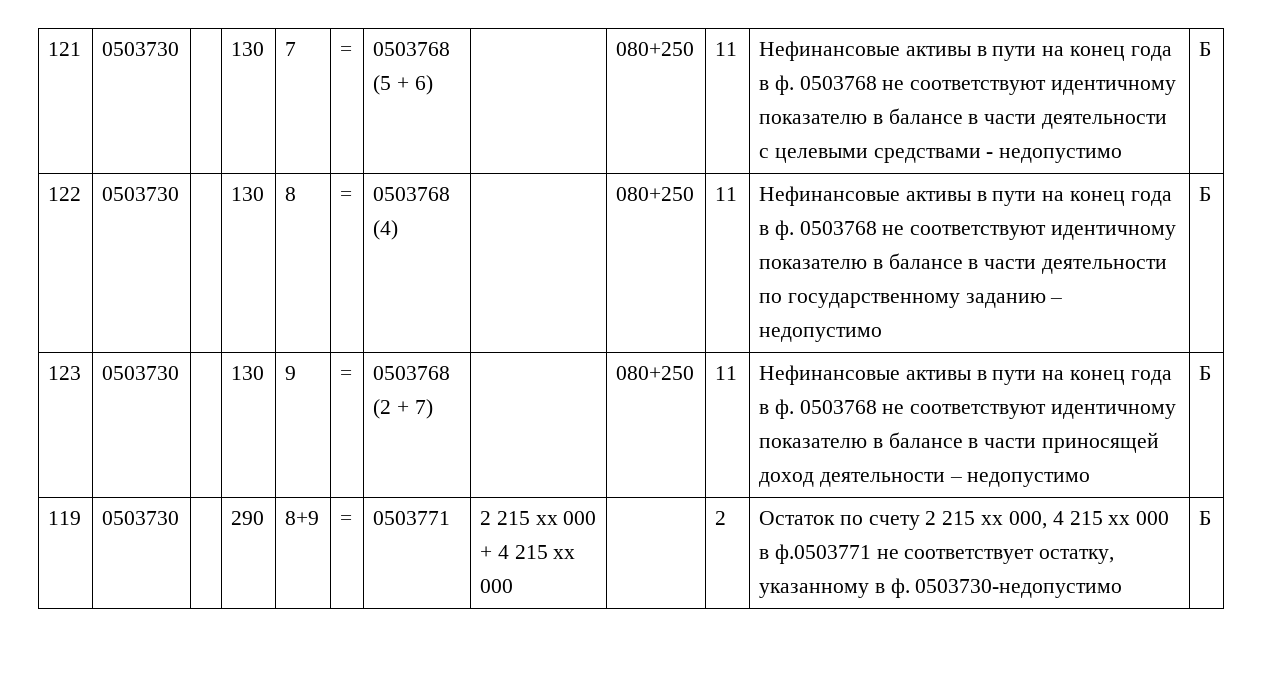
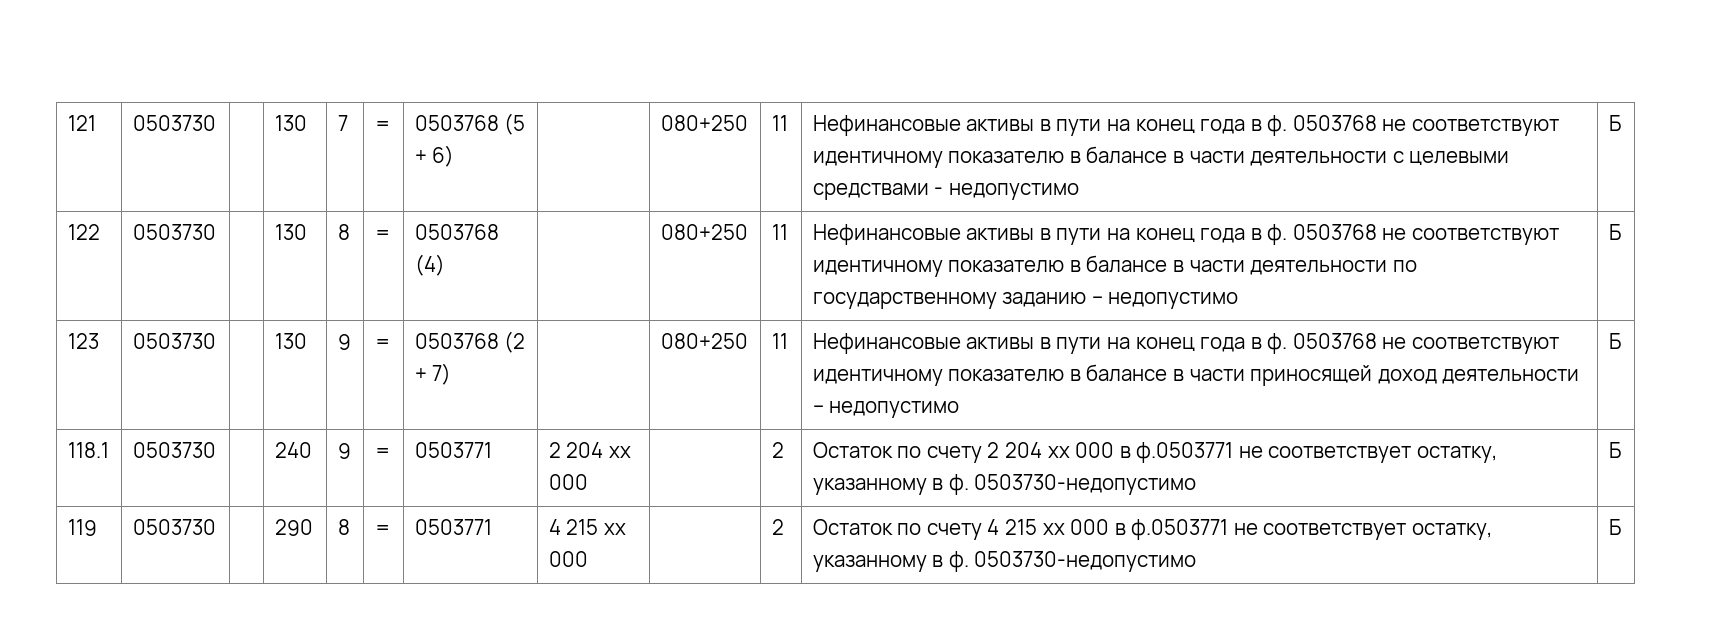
(1212, 373) none -> [67,442,109,458] [132,442,216,458] [274,442,312,458] [337,443,351,459] [374,448,390,458] [414,442,492,458] [548,442,631,458] [548,474,588,490] [771,442,784,458] [812,442,1497,463] [812,474,1197,495] [1608,442,1621,458] // 118.1 | 0503730 | | 240 | 9 | = | 0503771 | 2 204 хх 000 | | 2 | Остаток по счету 2 204 хх 000 в ф.0503771 не соответствует остатку, указанному в ф. 0503730-недопустимо | Б
[285,511,320,525] [340,515,353,525] [373,511,451,525] [480,511,597,525] [480,546,493,559] 8+9 | = | 0503771 | 2 215 хх 000 + -> [337,519,350,535] [374,525,390,535] [414,519,492,535] 8 | = | 0503771 |
[925,511,1047,529] 2 215 хх 000, -> (982, 531) none

